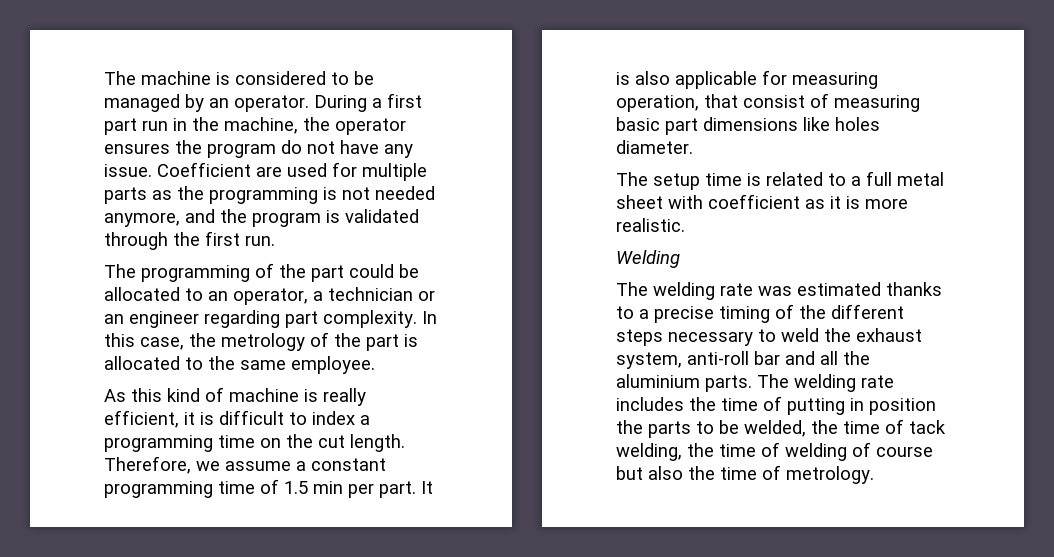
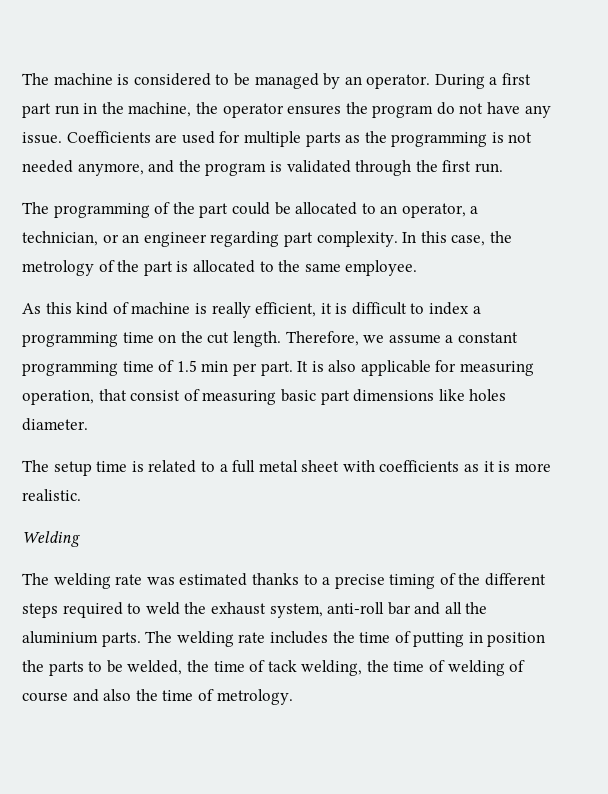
[157,162,251,177] Coefficient -> [66,131,151,143] Coefficients
[328,287,413,301] technician -> [22,231,98,246] technician,
[708,194,800,209] coefficient -> [379,460,460,472] coefficients
[668,331,753,346] necessary -> [62,602,123,618] required
[616,466,643,480] but -> [72,689,99,702] and

